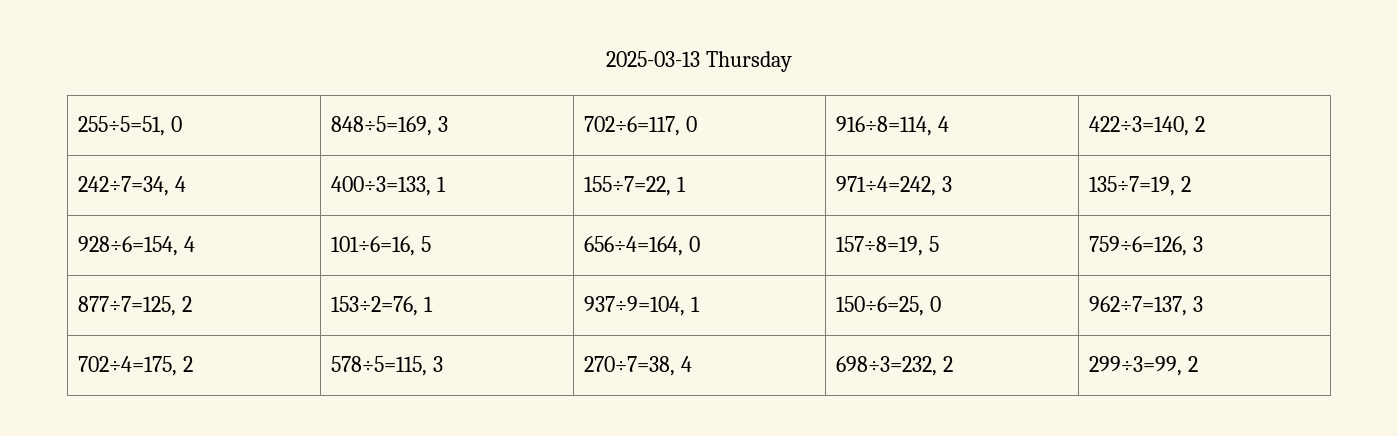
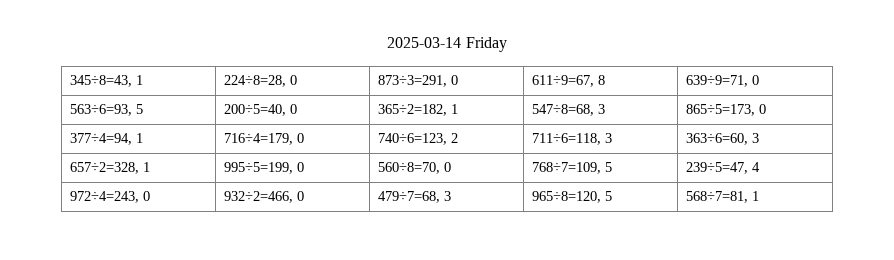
[606,51,792,72] [77,116,182,136] [330,116,448,136] [583,116,697,136] [835,116,949,136] [1088,116,1205,136] [77,176,186,196] [330,176,446,196] [583,176,686,196] [835,176,952,196] [1088,176,1191,196] [77,236,195,256] [330,236,431,256] [583,236,700,256] [835,236,939,256] [1088,236,1203,256] [77,296,192,316] [330,296,433,316] [583,296,700,316] [835,296,941,316] [1088,296,1203,316] [77,356,193,376] [330,356,443,376] [583,356,692,376] [835,356,953,376] [1088,356,1198,376] 2025-03-13 Thursday // 255÷5=51, 0 | 848÷5=169, 3 | 702÷6=117, 0 | 916÷8=114, 4 | 422÷3=140, 2 // 242÷7=34, 4 | 400÷3=133, 1 | 155÷7=22, 1 | 971÷4=242, 3 | 135÷7=19, 2 // 928÷6=154, 4 | 101÷6=16, 5 | 656÷4=164, 0 | 157÷8=19, 5 | 759÷6=126, 3 // 877÷7=125, 2 | 153÷2=76, 1 | 937÷9=104, 1 | 150÷6=25, 0 | 962÷7=137, 3 // 702÷4=175, 2 | 578÷5=115, 3 | 270÷7=38, 4 | 698÷3=232, 2 | 299÷3=99, 2 -> [387,37,507,52] [70,75,144,87] [224,75,298,87] [378,75,459,87] [532,75,606,87] [686,75,760,87] [70,104,144,116] [224,104,298,116] [378,104,459,116] [532,104,606,116] [686,104,767,116] [70,133,144,145] [224,133,305,145] [378,133,459,145] [532,133,613,145] [686,133,760,145] [70,162,151,174] [224,162,305,174] [378,162,452,174] [532,162,613,174] [686,162,761,174] [70,191,151,203] [224,191,305,203] [378,191,452,203] [532,191,613,203] [686,191,760,203] 2025-03-14 Friday // 345÷8=43, 1 | 224÷8=28, 0 | 873÷3=291, 0 | 611÷9=67, 8 | 639÷9=71, 0 // 563÷6=93, 5 | 200÷5=40, 0 | 365÷2=182, 1 | 547÷8=68, 3 | 865÷5=173, 0 // 377÷4=94, 1 | 716÷4=179, 0 | 740÷6=123, 2 | 711÷6=118, 3 | 363÷6=60, 3 // 657÷2=328, 1 | 995÷5=199, 0 | 560÷8=70, 0 | 768÷7=109, 5 | 239÷5=47, 4 // 972÷4=243, 0 | 932÷2=466, 0 | 479÷7=68, 3 | 965÷8=120, 5 | 568÷7=81, 1

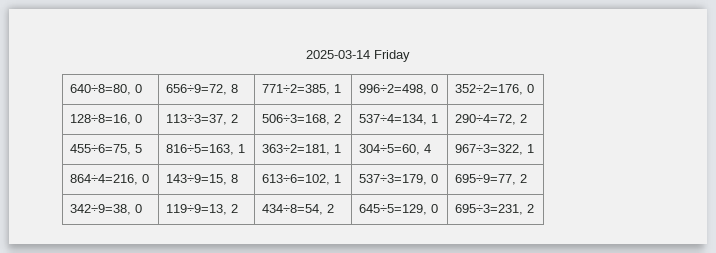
[70,75,144,87] [224,75,298,87] [378,75,459,87] [532,75,606,87] [686,75,760,87] [70,104,144,116] [224,104,298,116] [378,104,459,116] [532,104,606,116] [686,104,767,116] [70,133,144,145] [224,133,305,145] [378,133,459,145] [532,133,613,145] [686,133,760,145] [70,162,151,174] [224,162,305,174] [378,162,452,174] [532,162,613,174] [686,162,761,174] [70,191,151,203] [224,191,305,203] [378,191,452,203] [532,191,613,203] [686,191,760,203] 345÷8=43, 1 | 224÷8=28, 0 | 873÷3=291, 0 | 611÷9=67, 8 | 639÷9=71, 0 // 563÷6=93, 5 | 200÷5=40, 0 | 365÷2=182, 1 | 547÷8=68, 3 | 865÷5=173, 0 // 377÷4=94, 1 | 716÷4=179, 0 | 740÷6=123, 2 | 711÷6=118, 3 | 363÷6=60, 3 // 657÷2=328, 1 | 995÷5=199, 0 | 560÷8=70, 0 | 768÷7=109, 5 | 239÷5=47, 4 // 972÷4=243, 0 | 932÷2=466, 0 | 479÷7=68, 3 | 965÷8=120, 5 | 568÷7=81, 1 -> [69,84,142,95] [165,84,238,95] [261,84,341,95] [358,84,438,95] [454,84,534,95] [69,114,142,125] [165,114,238,125] [261,114,341,125] [358,114,438,125] [454,114,527,125] [69,144,142,155] [165,144,245,155] [261,144,341,155] [358,144,431,155] [454,144,534,155] [69,174,149,185] [165,174,238,185] [261,174,341,185] [358,174,438,185] [454,174,527,185] [69,204,142,215] [165,204,238,215] [261,204,334,215] [358,204,438,215] [454,204,534,215] 640÷8=80, 0 | 656÷9=72, 8 | 771÷2=385, 1 | 996÷2=498, 0 | 352÷2=176, 0 // 128÷8=16, 0 | 113÷3=37, 2 | 506÷3=168, 2 | 537÷4=134, 1 | 290÷4=72, 2 // 455÷6=75, 5 | 816÷5=163, 1 | 363÷2=181, 1 | 304÷5=60, 4 | 967÷3=322, 1 // 864÷4=216, 0 | 143÷9=15, 8 | 613÷6=102, 1 | 537÷3=179, 0 | 695÷9=77, 2 // 342÷9=38, 0 | 119÷9=13, 2 | 434÷8=54, 2 | 645÷5=129, 0 | 695÷3=231, 2

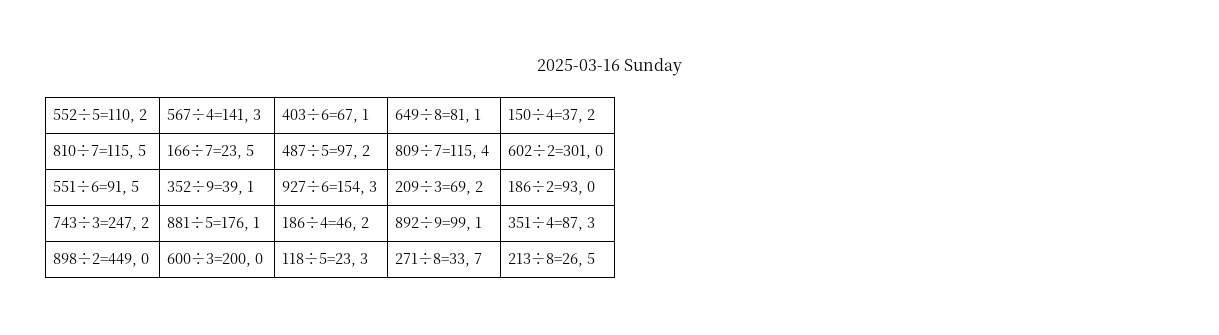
[306,50,410,62] [69,84,142,95] [165,84,238,95] [261,84,341,95] [358,84,438,95] [454,84,534,95] [69,114,142,125] [165,114,238,125] [261,114,341,125] [358,114,438,125] [454,114,527,125] [69,144,142,155] [165,144,245,155] [261,144,341,155] [358,144,431,155] [454,144,534,155] [69,174,149,185] [165,174,238,185] [261,174,341,185] [358,174,438,185] [454,174,527,185] [69,204,142,215] [165,204,238,215] [261,204,334,215] [358,204,438,215] [454,204,534,215] 2025-03-14 Friday // 640÷8=80, 0 | 656÷9=72, 8 | 771÷2=385, 1 | 996÷2=498, 0 | 352÷2=176, 0 // 128÷8=16, 0 | 113÷3=37, 2 | 506÷3=168, 2 | 537÷4=134, 1 | 290÷4=72, 2 // 455÷6=75, 5 | 816÷5=163, 1 | 363÷2=181, 1 | 304÷5=60, 4 | 967÷3=322, 1 // 864÷4=216, 0 | 143÷9=15, 8 | 613÷6=102, 1 | 537÷3=179, 0 | 695÷9=77, 2 // 342÷9=38, 0 | 119÷9=13, 2 | 434÷8=54, 2 | 645÷5=129, 0 | 695÷3=231, 2 -> [536,58,683,76] [53,109,148,123] [167,109,262,123] [282,109,370,123] [395,109,482,123] [508,109,596,123] [53,145,147,159] [167,145,255,159] [282,145,371,159] [395,145,490,159] [508,145,604,159] [53,181,140,195] [167,181,255,195] [282,181,378,195] [395,181,484,195] [508,181,596,195] [53,217,150,231] [167,217,261,231] [282,217,370,231] [395,217,483,231] [508,217,596,231] [53,253,150,267] [167,253,264,267] [282,253,369,267] [395,253,483,267] [508,253,596,267] 2025-03-16 Sunday // 552÷5=110, 2 | 567÷4=141, 3 | 403÷6=67, 1 | 649÷8=81, 1 | 150÷4=37, 2 // 810÷7=115, 5 | 166÷7=23, 5 | 487÷5=97, 2 | 809÷7=115, 4 | 602÷2=301, 0 // 551÷6=91, 5 | 352÷9=39, 1 | 927÷6=154, 3 | 209÷3=69, 2 | 186÷2=93, 0 // 743÷3=247, 2 | 881÷5=176, 1 | 186÷4=46, 2 | 892÷9=99, 1 | 351÷4=87, 3 // 898÷2=449, 0 | 600÷3=200, 0 | 118÷5=23, 3 | 271÷8=33, 7 | 213÷8=26, 5

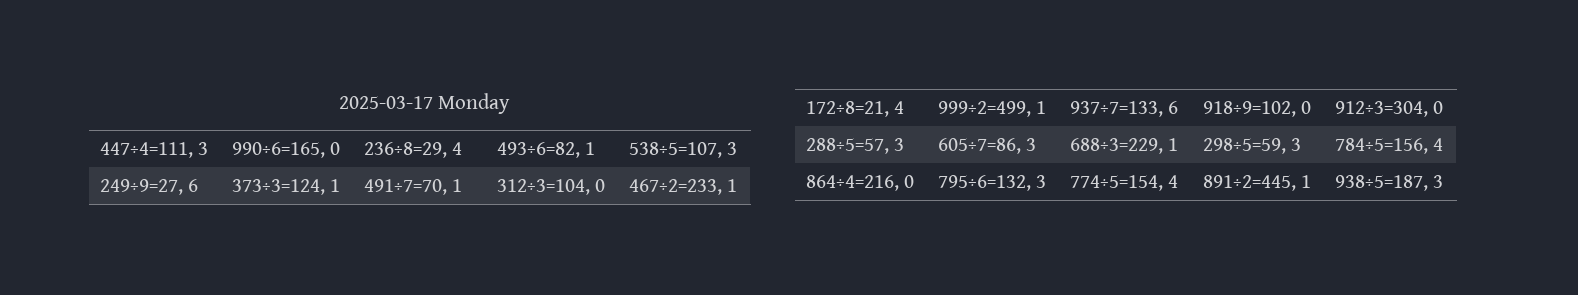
[536,58,683,76] [53,109,148,123] [167,109,262,123] [282,109,370,123] [395,109,482,123] [508,109,596,123] [53,145,147,159] [167,145,255,159] [282,145,371,159] [395,145,490,159] [508,145,604,159] [53,181,140,195] [167,181,255,195] [282,181,378,195] [395,181,484,195] [508,181,596,195] [53,217,150,231] [167,217,261,231] [282,217,370,231] [395,217,483,231] [508,217,596,231] [53,253,150,267] [167,253,264,267] [282,253,369,267] [395,253,483,267] [508,253,596,267] 2025-03-16 Sunday // 552÷5=110, 2 | 567÷4=141, 3 | 403÷6=67, 1 | 649÷8=81, 1 | 150÷4=37, 2 // 810÷7=115, 5 | 166÷7=23, 5 | 487÷5=97, 2 | 809÷7=115, 4 | 602÷2=301, 0 // 551÷6=91, 5 | 352÷9=39, 1 | 927÷6=154, 3 | 209÷3=69, 2 | 186÷2=93, 0 // 743÷3=247, 2 | 881÷5=176, 1 | 186÷4=46, 2 | 892÷9=99, 1 | 351÷4=87, 3 // 898÷2=449, 0 | 600÷3=200, 0 | 118÷5=23, 3 | 271÷8=33, 7 | 213÷8=26, 5 -> [338,93,511,114] [99,142,209,158] [231,142,341,158] [363,142,463,158] [496,142,596,158] [628,142,738,158] [99,179,199,195] [231,179,341,195] [363,179,463,195] [496,179,606,195] [628,179,738,195] [805,101,905,117] [937,101,1047,117] [1069,101,1179,117] [1202,101,1312,117] [1334,101,1444,117] [805,138,905,154] [937,138,1037,154] [1069,138,1179,154] [1202,138,1302,154] [1334,138,1444,154] [805,175,915,191] [937,175,1047,191] [1069,175,1179,191] [1202,175,1312,191] [1334,175,1444,191] 2025-03-17 Monday // 447÷4=111, 3 | 990÷6=165, 0 | 236÷8=29, 4 | 493÷6=82, 1 | 538÷5=107, 3 // 249÷9=27, 6 | 373÷3=124, 1 | 491÷7=70, 1 | 312÷3=104, 0 | 467÷2=233, 1 // 172÷8=21, 4 | 999÷2=499, 1 | 937÷7=133, 6 | 918÷9=102, 0 | 912÷3=304, 0 // 288÷5=57, 3 | 605÷7=86, 3 | 688÷3=229, 1 | 298÷5=59, 3 | 784÷5=156, 4 // 864÷4=216, 0 | 795÷6=132, 3 | 774÷5=154, 4 | 891÷2=445, 1 | 938÷5=187, 3

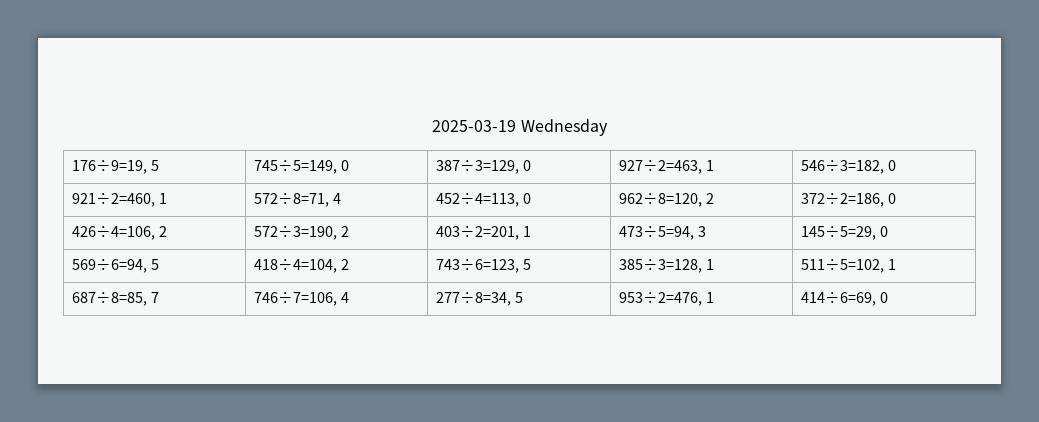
[338,93,511,114] [99,142,209,158] [231,142,341,158] [363,142,463,158] [496,142,596,158] [628,142,738,158] [99,179,199,195] [231,179,341,195] [363,179,463,195] [496,179,606,195] [628,179,738,195] [805,101,905,117] [937,101,1047,117] [1069,101,1179,117] [1202,101,1312,117] [1334,101,1444,117] [805,138,905,154] [937,138,1037,154] [1069,138,1179,154] [1202,138,1302,154] [1334,138,1444,154] [805,175,915,191] [937,175,1047,191] [1069,175,1179,191] [1202,175,1312,191] [1334,175,1444,191] 2025-03-17 Monday // 447÷4=111, 3 | 990÷6=165, 0 | 236÷8=29, 4 | 493÷6=82, 1 | 538÷5=107, 3 // 249÷9=27, 6 | 373÷3=124, 1 | 491÷7=70, 1 | 312÷3=104, 0 | 467÷2=233, 1 // 172÷8=21, 4 | 999÷2=499, 1 | 937÷7=133, 6 | 918÷9=102, 0 | 912÷3=304, 0 // 288÷5=57, 3 | 605÷7=86, 3 | 688÷3=229, 1 | 298÷5=59, 3 | 784÷5=156, 4 // 864÷4=216, 0 | 795÷6=132, 3 | 774÷5=154, 4 | 891÷2=445, 1 | 938÷5=187, 3 -> [432,119,608,136] [71,160,159,174] [253,160,349,174] [435,160,531,174] [618,160,714,174] [800,160,896,174] [71,193,167,207] [253,193,341,207] [435,193,531,207] [618,193,714,207] [800,193,896,207] [71,226,167,240] [253,226,349,240] [435,226,531,240] [618,226,706,240] [800,226,888,240] [71,259,159,273] [253,259,349,273] [435,259,531,273] [618,259,714,273] [800,259,896,273] [71,292,159,306] [253,292,349,306] [435,292,523,306] [618,292,714,306] [800,292,888,306] 2025-03-19 Wednesday // 176÷9=19, 5 | 745÷5=149, 0 | 387÷3=129, 0 | 927÷2=463, 1 | 546÷3=182, 0 // 921÷2=460, 1 | 572÷8=71, 4 | 452÷4=113, 0 | 962÷8=120, 2 | 372÷2=186, 0 // 426÷4=106, 2 | 572÷3=190, 2 | 403÷2=201, 1 | 473÷5=94, 3 | 145÷5=29, 0 // 569÷6=94, 5 | 418÷4=104, 2 | 743÷6=123, 5 | 385÷3=128, 1 | 511÷5=102, 1 // 687÷8=85, 7 | 746÷7=106, 4 | 277÷8=34, 5 | 953÷2=476, 1 | 414÷6=69, 0

